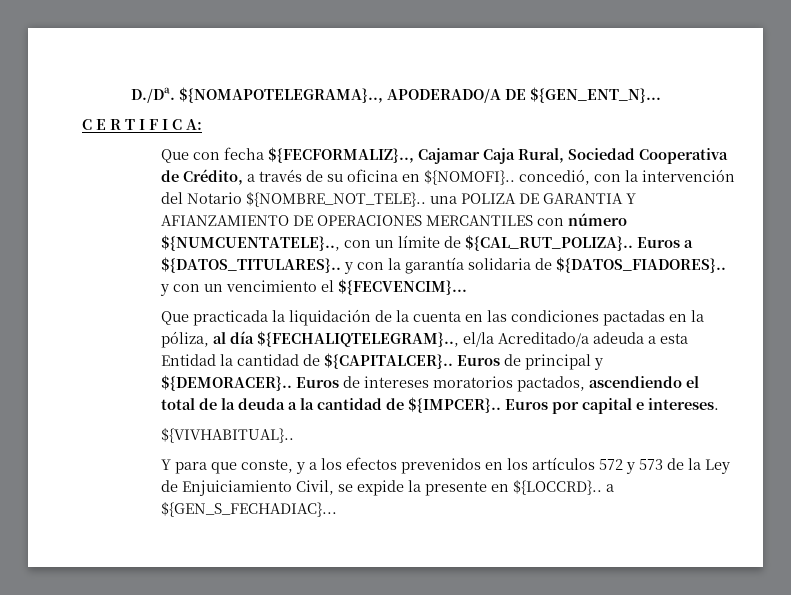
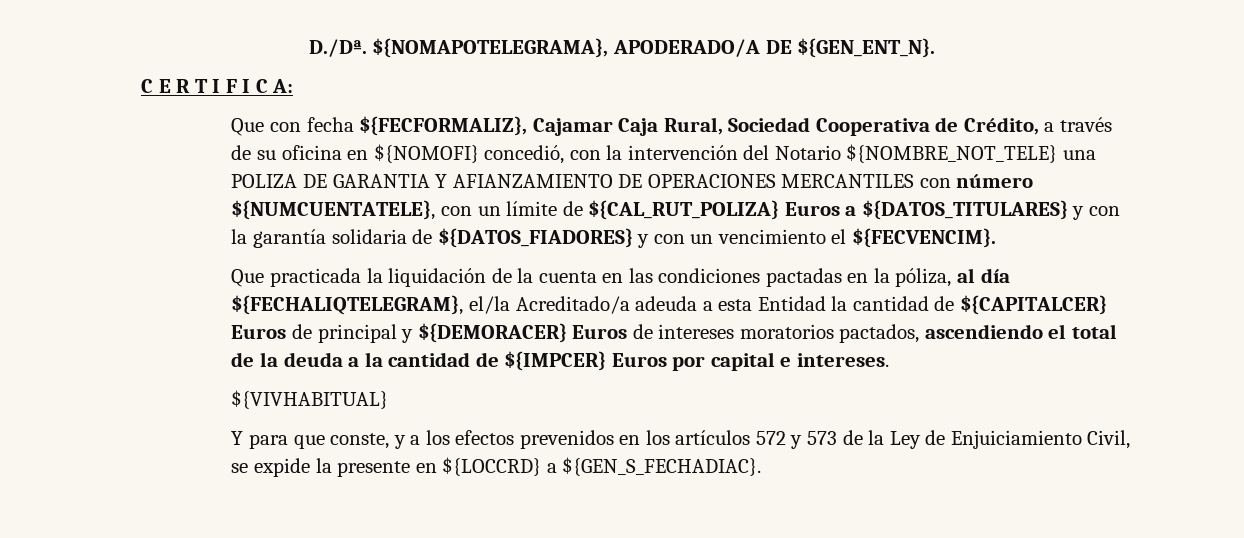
[178,87,383,103] ${NOMAPOTELEGRAMA}.., -> [372,38,609,58] ${NOMAPOTELEGRAMA},
[529,87,661,103] ${GEN_ENT_N}... -> [797,38,936,58] ${GEN_ENT_N}.
[268,147,415,163] ${FECFORMALIZ}.., -> [359,116,528,136] ${FECFORMALIZ},
[424,170,516,185] ${NOMOFI}.. -> [373,144,479,163] ${NOMOFI}
[246,192,427,207] ${NOMBRE_NOT_TELE}.. -> [846,144,1058,163] ${NOMBRE_NOT_TELE}
[161,235,341,251] ${NUMCUENTATELE}.., -> [231,200,436,220] ${NUMCUENTATELE},
[465,235,634,251] ${CAL_RUT_POLIZA}.. -> [588,200,780,220] ${CAL_RUT_POLIZA}
[161,257,342,273] ${DATOS_TITULARES}.. -> [861,200,1068,220] ${DATOS_TITULARES}
[556,257,727,273] ${DATOS_FIADORES}.. -> [437,228,633,248] ${DATOS_FIADORES}
[338,279,468,295] ${FECVENCIM}... -> [851,228,996,248] ${FECVENCIM}.
[257,331,460,347] ${FECHALIQTELEGRAM}.., -> [231,295,464,315] ${FECHALIQTELEGRAM},
[324,353,454,369] ${CAPITALCER}.. -> [959,295,1107,315] ${CAPITALCER}
[161,375,293,391] ${DEMORACER}.. -> [417,323,567,343] ${DEMORACER}
[408,397,502,413] ${IMPCER}.. -> [504,351,607,371] ${IMPCER}
[161,428,295,443] ${VIVHABITUAL}.. -> [231,390,389,409] ${VIVHABITUAL}
[513,480,615,495] [161,502,338,517] ${LOCCRD}.. a ${GEN_S_FECHADIAC}... -> [442,457,762,476] ${LOCCRD} a ${GEN_S_FECHADIAC}.

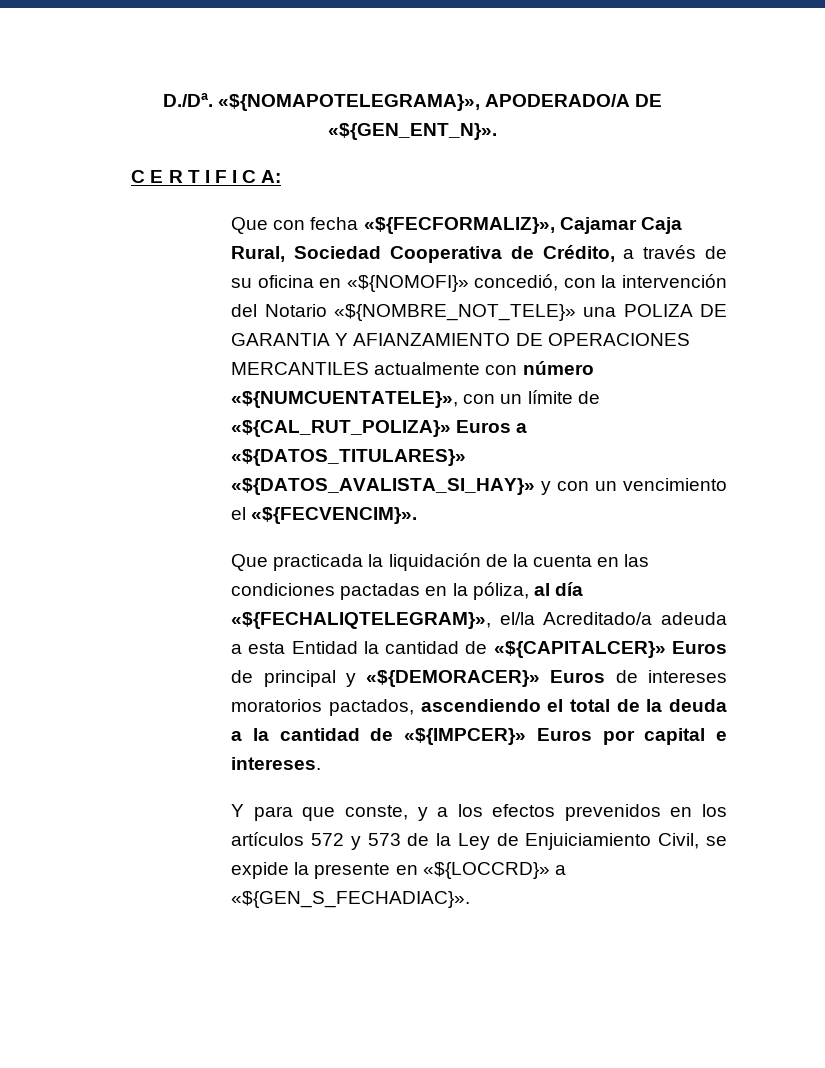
[372,38,609,58] ${NOMAPOTELEGRAMA}, -> [217,94,480,111] «${NOMAPOTELEGRAMA}»,
[797,38,936,58] ${GEN_ENT_N}. -> [328,123,497,140] «${GEN_ENT_N}».
[359,116,528,136] ${FECFORMALIZ}, -> [363,217,555,234] «${FECFORMALIZ}»,
[373,144,479,163] ${NOMOFI} -> [346,275,469,292] «${NOMOFI}»
[846,144,1058,163] ${NOMBRE_NOT_TELE} -> [333,304,576,321] «${NOMBRE_NOT_TELE}»
(915, 181) none -> [374,362,481,375] actualmente
[231,200,436,220] ${NUMCUENTATELE}, -> [231,391,459,408] «${NUMCUENTATELE}»,
[588,200,780,220] ${CAL_RUT_POLIZA} -> [231,420,452,437] «${CAL_RUT_POLIZA}»
[861,200,1120,220] [231,228,633,248] ${DATOS_TITULARES} y con la garantía solidaria de ${DATOS_FIADORES} -> [231,449,467,466] [231,478,536,495] «${DATOS_TITULARES}» «${DATOS_AVALISTA_SI_HAY}»
[851,228,996,248] ${FECVENCIM}. -> [251,507,418,524] «${FECVENCIM}».
[231,295,464,315] ${FECHALIQTELEGRAM}, -> [231,612,492,629] «${FECHALIQTELEGRAM}»,
[959,295,1107,315] ${CAPITALCER} -> [493,641,666,658] «${CAPITALCER}»
[417,323,567,343] ${DEMORACER} -> [366,670,541,687] «${DEMORACER}»
[504,351,607,371] ${IMPCER} -> [404,728,527,745] «${IMPCER}»
[231,390,389,409] // ${VIVHABITUAL} -> (322, 763) none
[442,457,762,476] ${LOCCRD} a ${GEN_S_FECHADIAC}. -> [422,862,566,879] [231,891,471,908] «${LOCCRD}» a «${GEN_S_FECHADIAC}».

